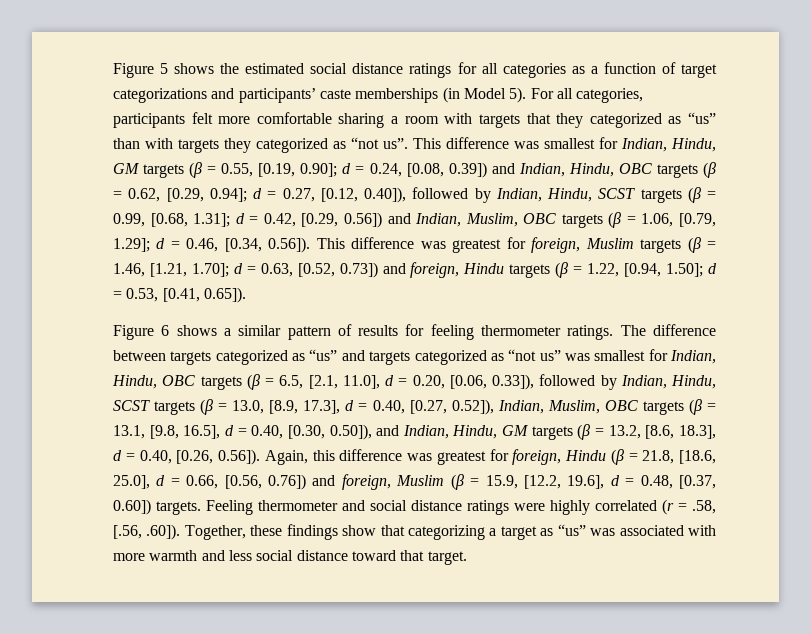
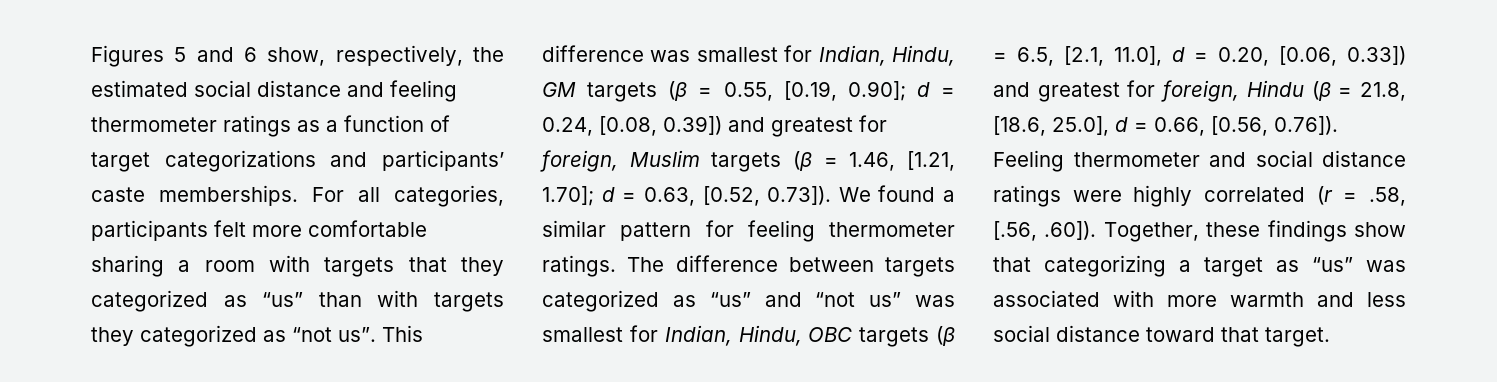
[113,62,566,78] Figure 5 shows the estimated social distance ratings for all categories -> [91,45,504,67] [91,80,457,102] [91,115,291,137] Figures 5 and 6 show, respectively, the estimated social distance and feeling thermometer ratings
[355,87,527,103] memberships (in Model 5). -> [159,185,298,206] memberships.
[518,162,716,178] [113,187,716,203] [113,212,716,228] [113,237,446,253] Indian, Hindu, OBC targets (β = 0.62, [0.29, 0.94]; d = 0.27, [0.12, 0.40]), followed by Indian, Hindu, SCST targets (β = 0.99, [0.68, 1.31]; d = 0.42, [0.29, 0.56]) and Indian, Muslim, OBC targets (β = 1.06, [0.79, 1.29]; d = 0.46, [0.34, 0.56]). This difference was -> (765, 124) none
[339,262,717,278] [113,287,246,303] [113,325,217,340] 0.73]) and foreign, Hindu targets (β = 1.22, [0.94, 1.50]; d = 0.53, [0.41, 0.65]). // Figure 6 shows -> [767,185,936,205] 0.73]). We found
[337,324,399,336] of results -> (692, 231) none
[369,350,504,365] targets categorized as -> (802, 299) none
[492,374,716,390] [113,399,716,415] [113,424,716,440] [113,449,432,465] 0.33]), followed by Indian, Hindu, SCST targets (β = 13.0, [8.9, 17.3], d = 0.40, [0.27, 0.52]), Indian, Muslim, OBC targets (β = 13.1, [9.8, 16.5], d = 0.40, [0.30, 0.50]), and Indian, Hindu, GM targets (β = 13.2, [8.6, 18.3], d = 0.40, [0.26, 0.56]). Again, this difference was -> [1347,46,1406,65] [993,82,1030,97] 0.33]) and
[268,474,717,490] [113,499,201,515] 0.76]) and foreign, Muslim (β = 15.9, [12.2, 19.6], d = 0.48, [0.37, 0.60]) targets. -> [1274,116,1338,135] 0.76]).

